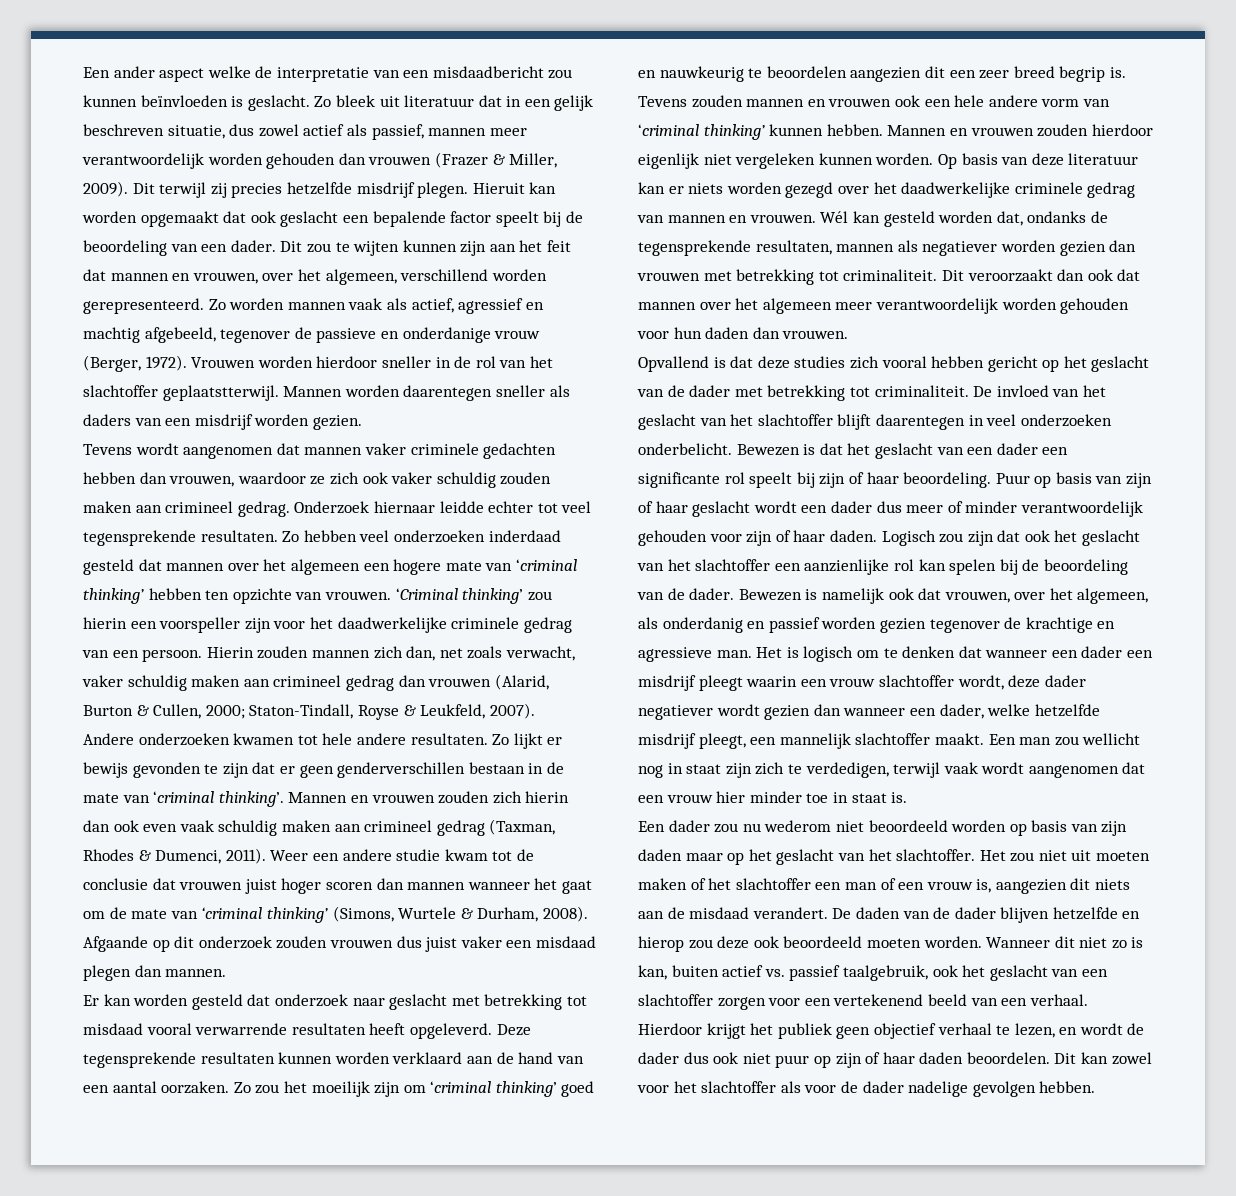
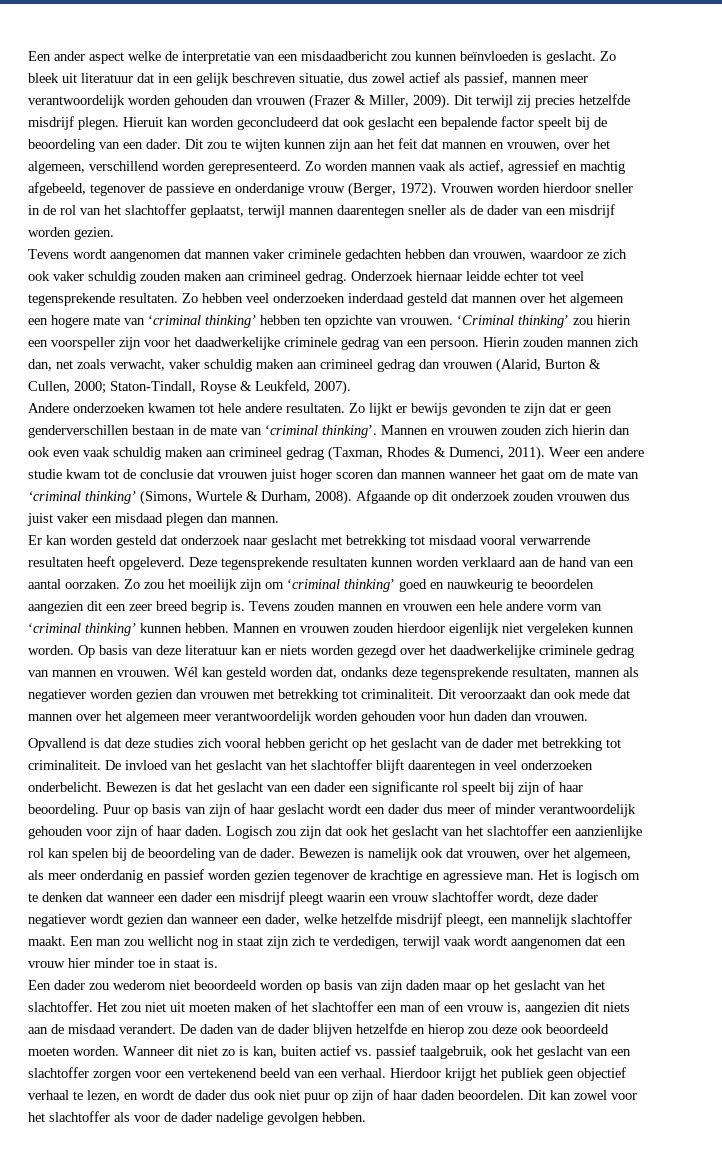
[140,211,219,227] opgemaakt -> [237,117,319,130] geconcludeerd
[162,385,400,401] geplaatstterwijl. Mannen worden -> [190,205,334,218] geplaatst, terwijl mannen
[83,414,131,426] daders -> [470,205,518,215] de dader
[894,95,920,107] ook -> (453, 607) none
[1090,211,1108,223] de -> [392,667,417,677] deze
(1113, 275) none -> [579,689,609,699] mede
(658, 623) none -> [48,873,76,880] meer
[742,823,761,832] nu -> (109, 986) none

